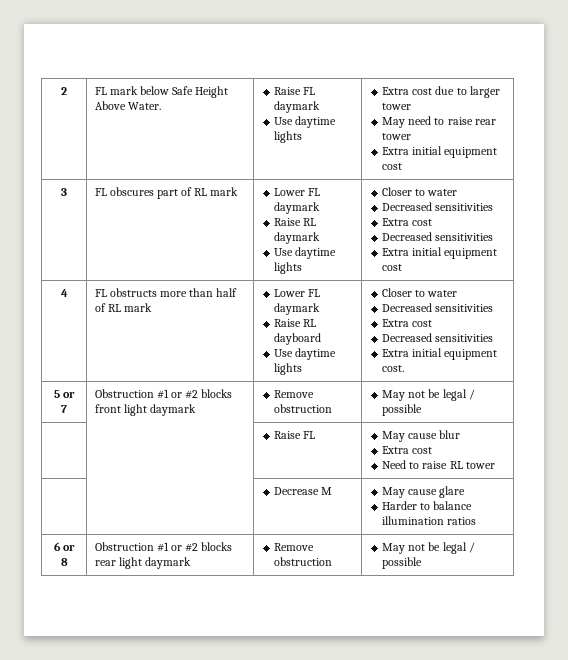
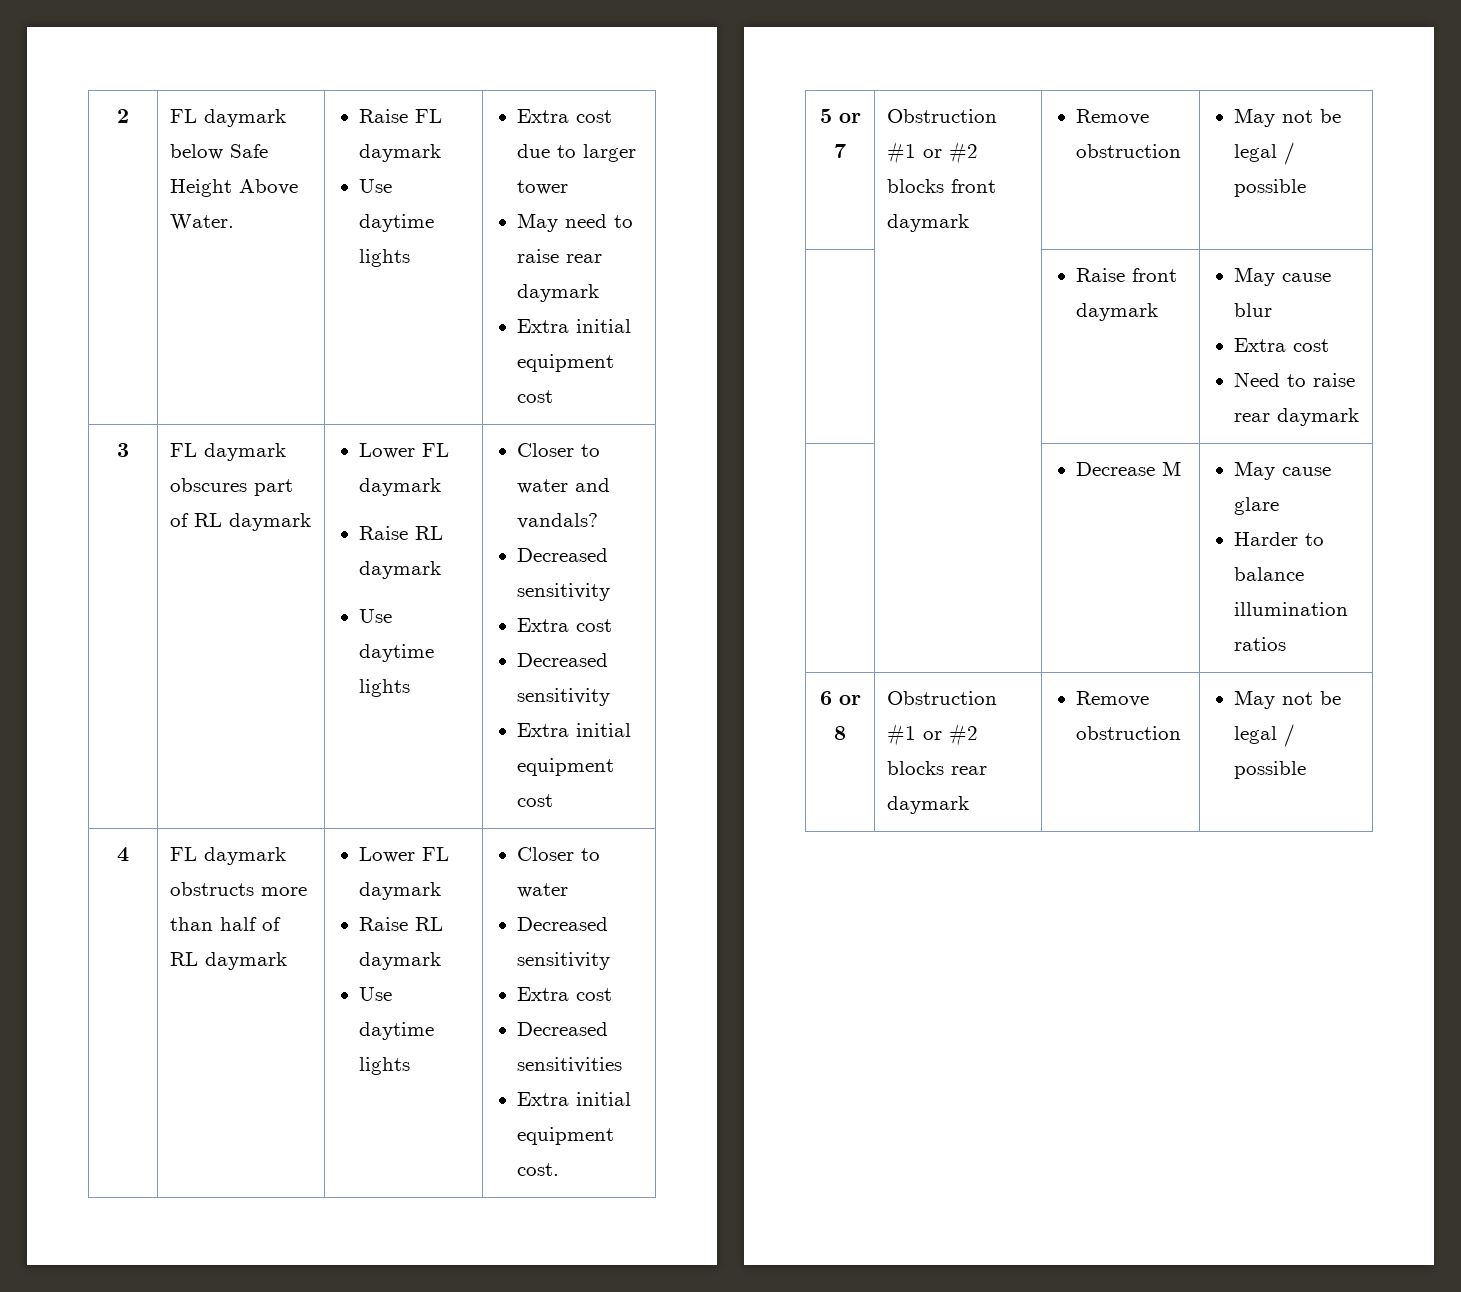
[109,86,138,95] mark -> [203,109,286,127] daymark
[382,133,412,140] tower -> [517,284,600,302] daymark
(107, 192) none -> [203,443,286,461] daymark
[210,187,239,196] mark -> [228,513,311,531] [359,443,450,459] [359,478,442,496] [359,526,444,540] [359,561,442,579] [359,609,393,623] [359,644,435,662] [359,679,411,697] [517,443,601,457] [517,478,611,494] [517,513,599,529] [517,548,609,562] [517,583,611,601] [517,618,613,632] [517,653,609,667] [517,688,611,706] [517,723,632,737] [517,758,615,776] [517,794,554,807] [117,847,129,862] [169,847,286,865] [169,882,307,896] [169,917,281,931] [169,952,287,970] daymark | Lower FL daymark // Raise RL daymark // Use daytime lights | Closer to water and vandals? // Decreased sensitivity // Extra cost // Decreased sensitivity // Extra initial equipment cost // 4 | FL daymark obstructs more than half of RL daymark
[435,203,494,211] [382,218,433,226] [382,232,494,241] [382,247,498,259] [382,264,403,271] [60,289,68,297] [94,288,238,297] [94,303,152,312] [274,289,321,297] [274,303,321,315] [274,319,317,327] [274,333,322,345] [274,348,337,360] [274,363,303,375] [382,288,458,297] [382,303,494,312] sensitivities // Extra cost // Decreased sensitivities // Extra initial equipment cost // 4 | FL obstructs more than half of RL mark | Lower FL daymark // Raise RL dayboard // Use daytime lights | Closer to water // Decreased sensitivities -> [517,952,611,970] sensitivity
[123,404,147,416] light -> (996, 186) none
[303,431,316,439] FL -> [1132,268,1178,282] [1076,303,1159,321] front daymark
[449,461,495,469] RL tower -> [1234,408,1360,426] rear daymark
[118,557,142,569] light -> (987, 770) none

